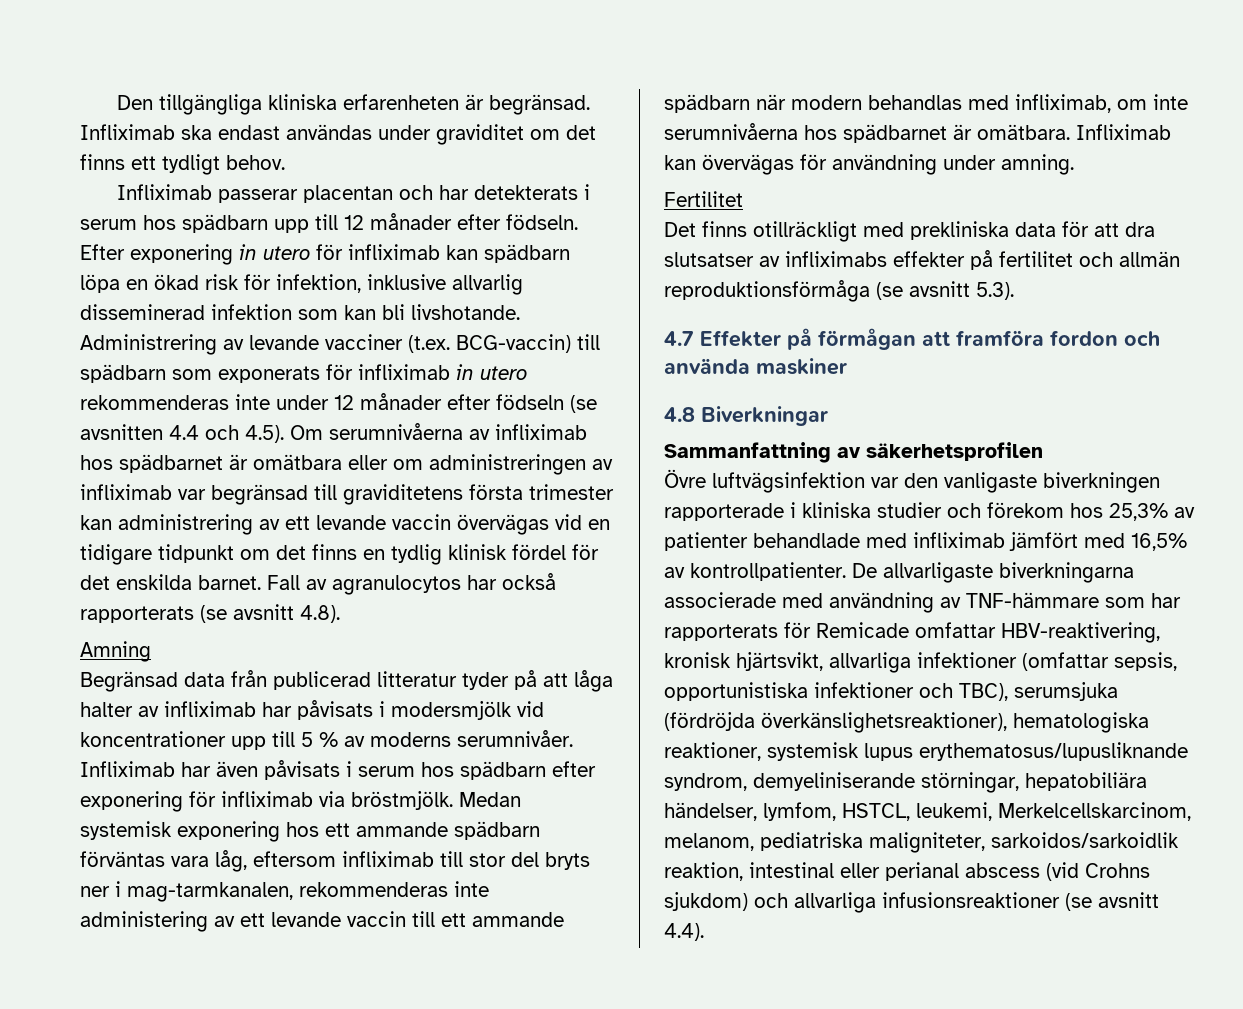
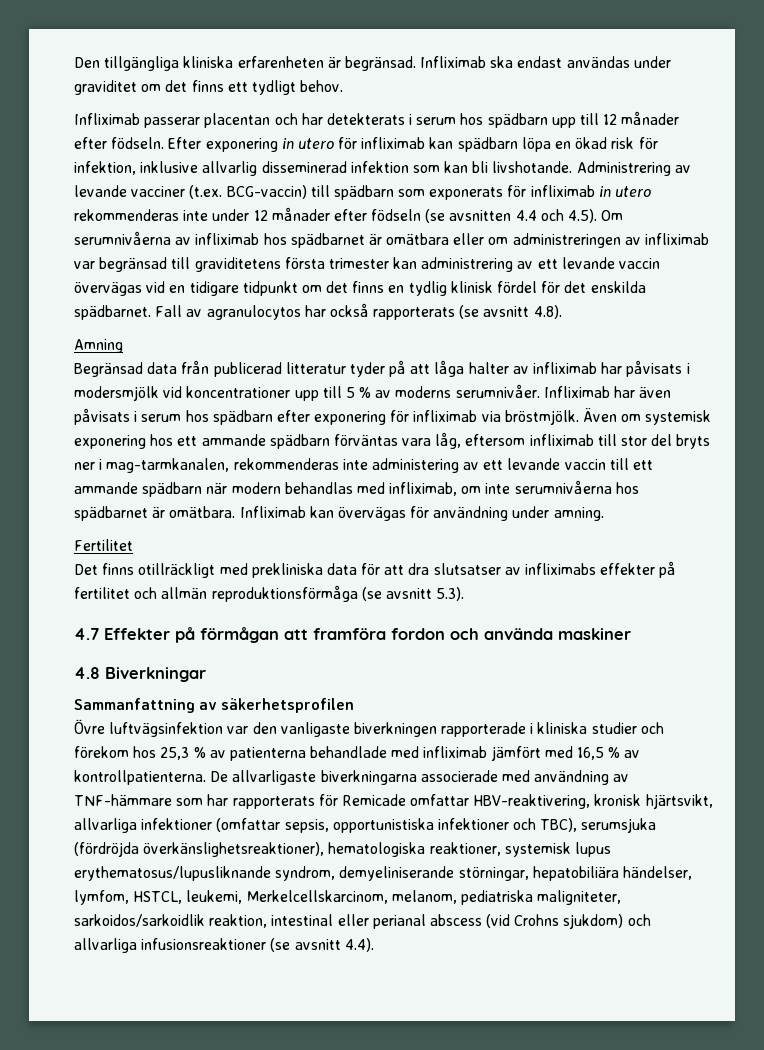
[198,575,261,590] barnet. -> [74,305,151,320] spädbarnet.
[459,792,521,807] Medan -> [583,408,642,422] Även om
[1109,503,1195,521] [664,532,748,551] 25,3% av patienter -> [160,747,306,761] 25,3 % av patienterna
[1131,533,1187,551] [664,562,846,581] 16,5% av kontrollpatienter. -> [577,747,641,760] [74,770,206,785] 16,5 % av kontrollpatienterna.

